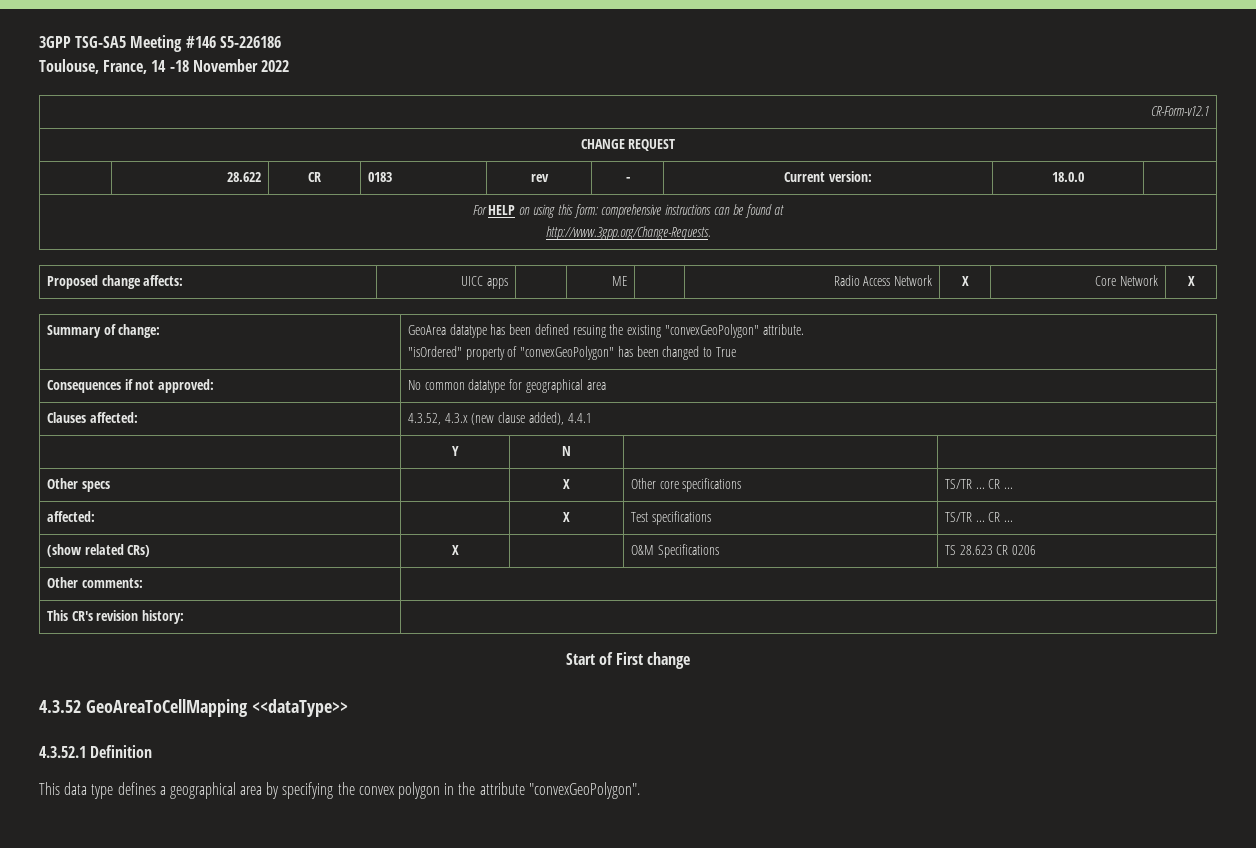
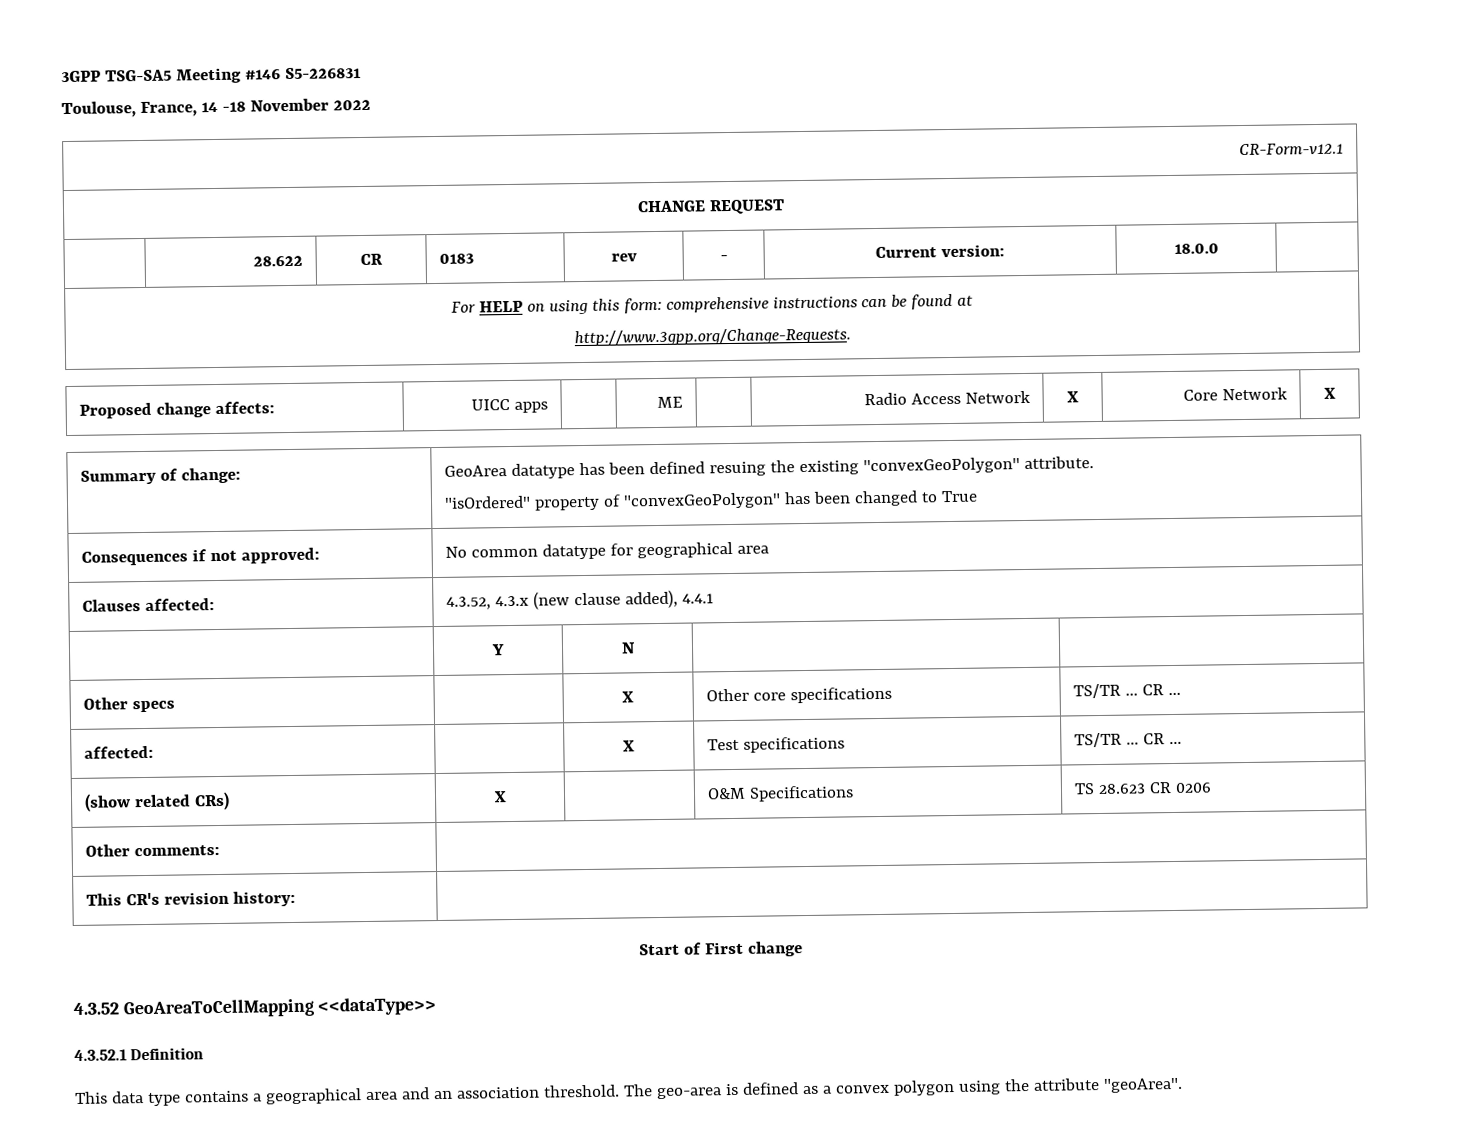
[219,36,281,48] S5-226186 -> [284,67,361,80] S5-226831
[117,782,156,795] defines -> [184,1090,249,1103] contains
[266,782,355,799] by specifying the -> [400,1082,832,1100] and an association threshold. The geo-area is defined as a
[444,783,455,795] in -> [957,1080,1001,1095] using
[528,782,640,799] "convexGeoPolygon". -> [1102,1077,1183,1093] "geoArea".

